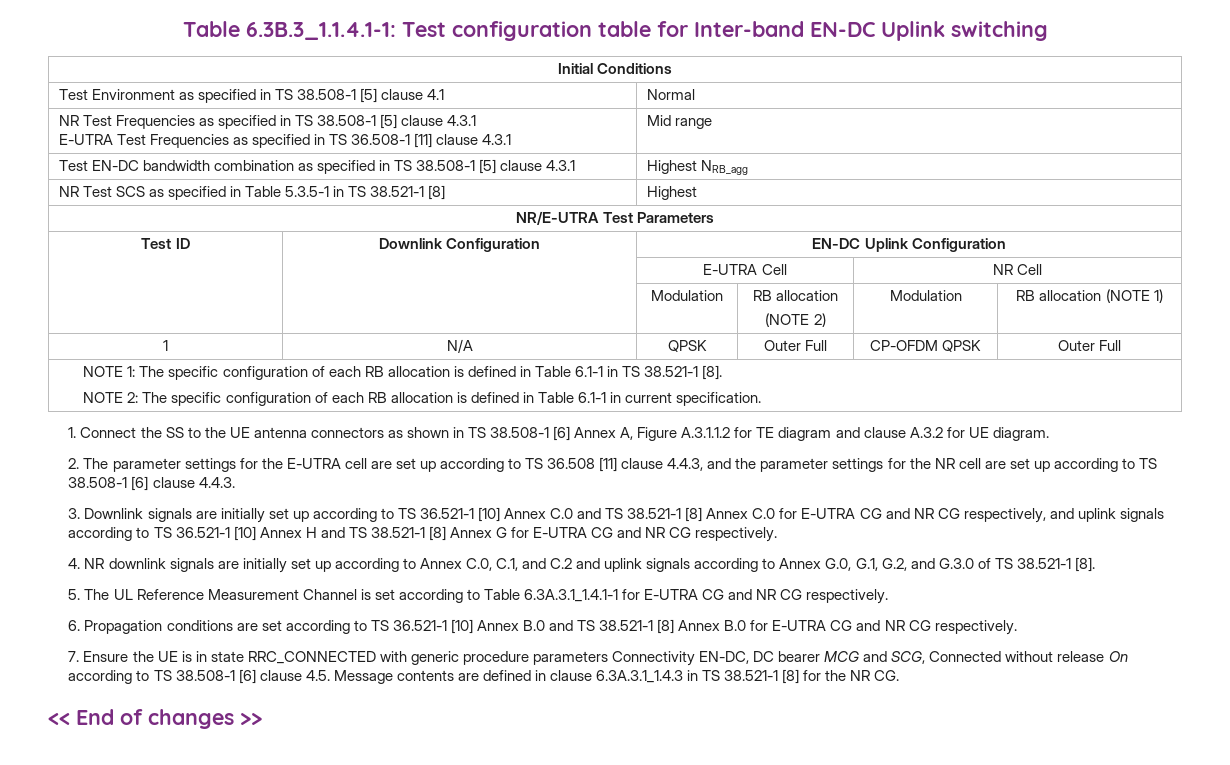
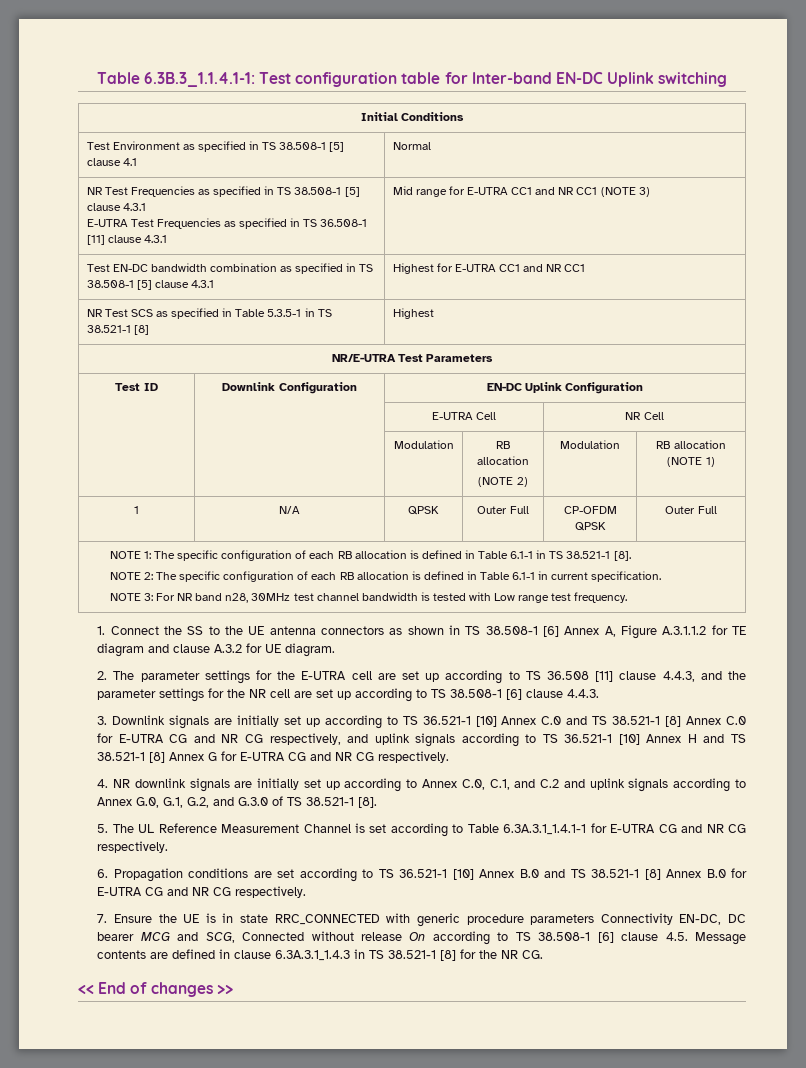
(712, 123) none -> [448,186,650,197] for E-UTRA CC1 and NR CC1 (NOTE 3)
[700,160,748,175] NRB_agg -> [436,263,586,272] for E-UTRA CC1 and NR CC1
(762, 399) none -> [109,592,628,603] // NOTE 3: For NR band n28, 30MHz test channel bandwidth is tested with Low range test frequency.

